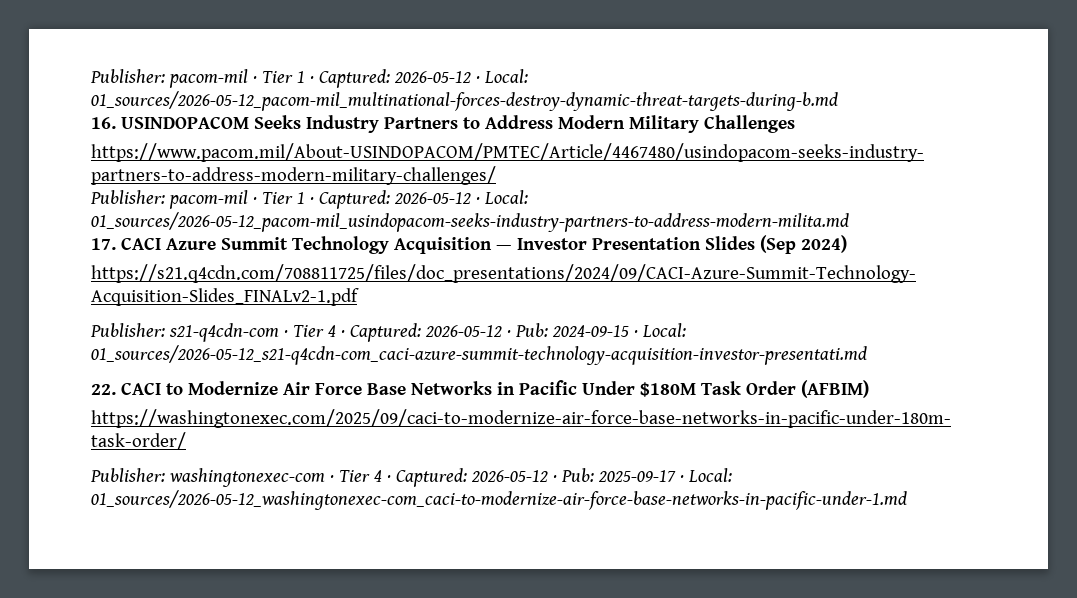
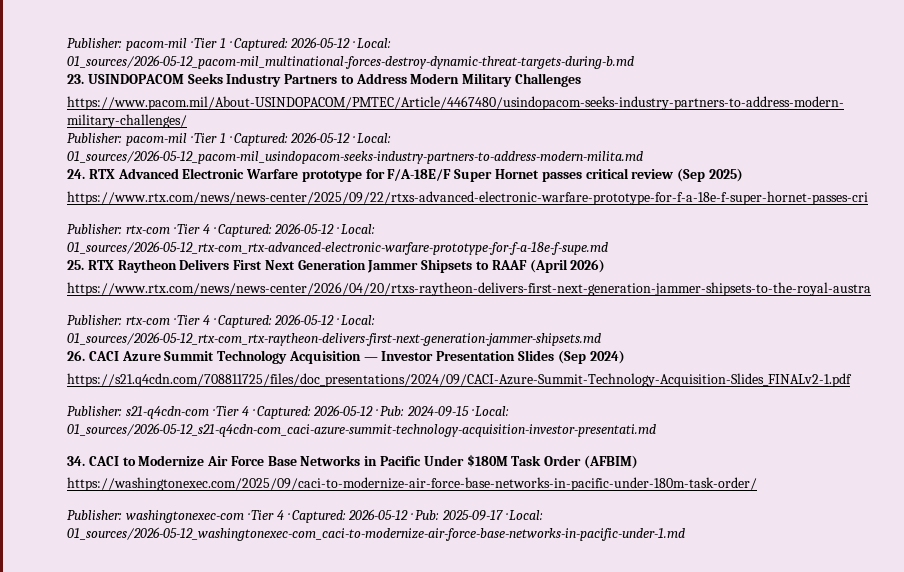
[91,117,116,129] 16. -> [67,74,84,84] 23.
[91,238,116,250] 17. -> [67,168,743,182] [67,191,868,205] [67,223,376,237] [67,241,608,255] [67,259,606,273] [67,282,871,296] [67,314,376,328] [67,332,601,346] [67,350,85,361] 24. RTX Advanced Electronic Warfare prototype for F/A-18E/F Super Hornet passes critical review (Sep 2025) // https://www.rtx.com/news/news-center/2025/09/22/rtxs-advanced-electronic-warfare-prototype-for-f-a-18e-f-super-hornet-passes-cri // Publisher: rtx-com · Tier 4 · Captured: 2026-05-12 · Local: 01_sources/2026-05-12_rtx-com_rtx-advanced-electronic-warfare-prototype-for-f-a-18e-f-supe.md // 25. RTX Raytheon Delivers First Next Generation Jammer Shipsets to RAAF (April 2026) // https://www.rtx.com/news/news-center/2026/04/20/rtxs-raytheon-delivers-first-next-generation-jammer-shipsets-to-the-royal-austra // Publisher: rtx-com · Tier 4 · Captured: 2026-05-12 · Local: 01_sources/2026-05-12_rtx-com_rtx-raytheon-delivers-first-next-generation-jammer-shipsets.md // 26.
[91,384,116,395] 22. -> [67,456,85,466] 34.

